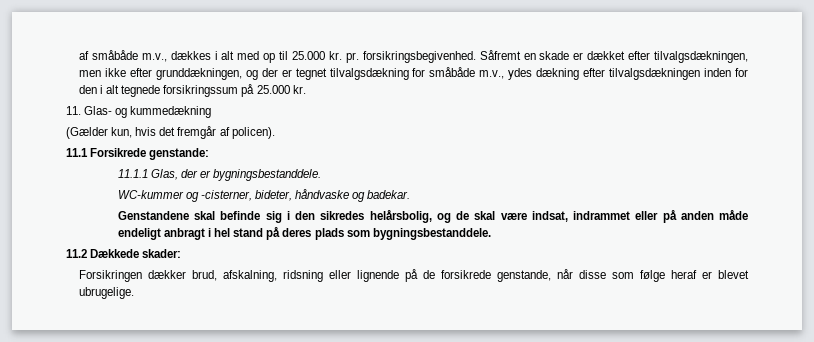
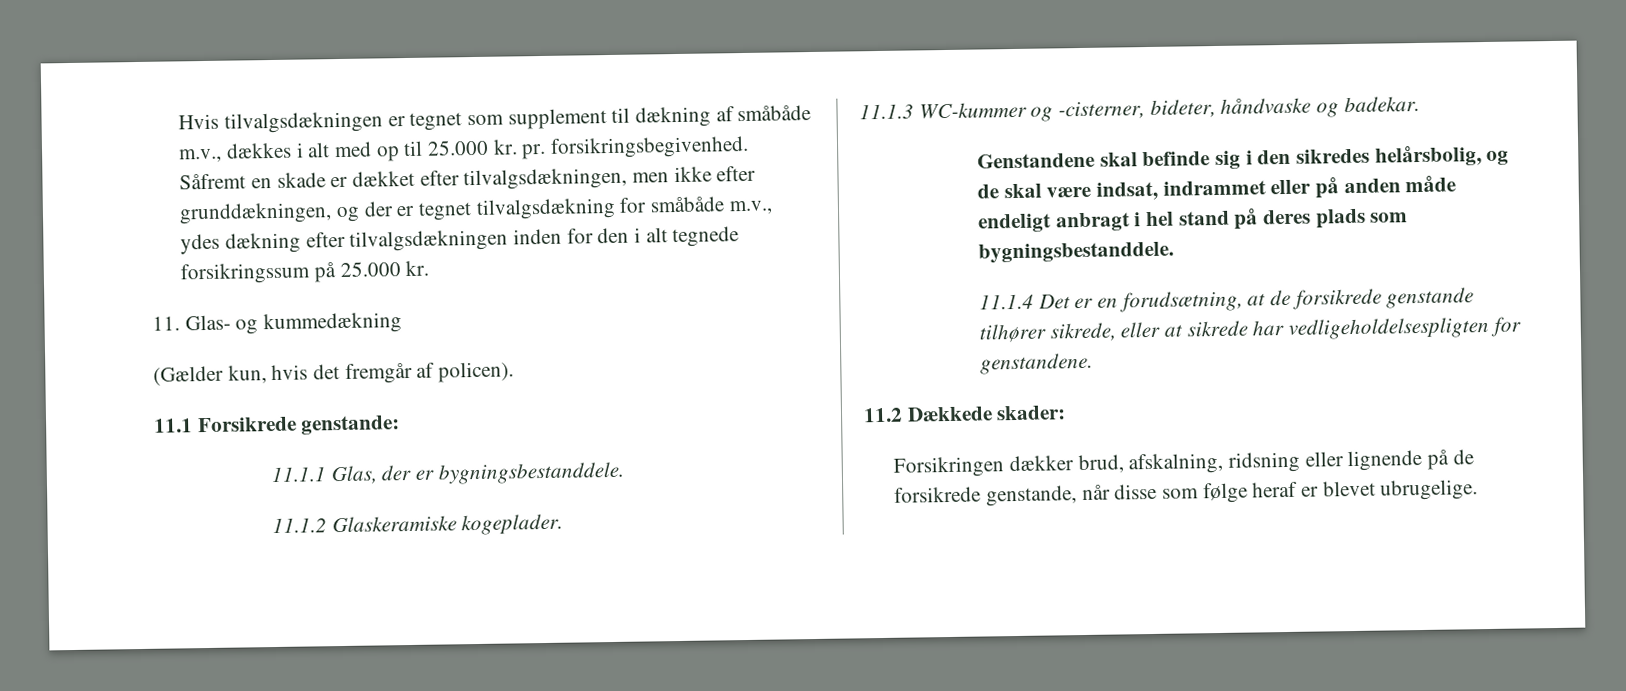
(78, 55) none -> [178,106,711,134] Hvis tilvalgsdækningen er tegnet som supplement til dækning
(322, 175) none -> [272,513,564,536] [859,103,914,120] 11.1.2 Glaskeramiske kogeplader. // 11.1.3
(491, 234) none -> [979,287,1475,313] [979,316,1521,343] [980,352,1094,375] // 11.1.4 Det er en forudsætning, at de forsikrede genstande tilhører sikrede, eller at sikrede har vedligeholdelsespligten for genstandene.

